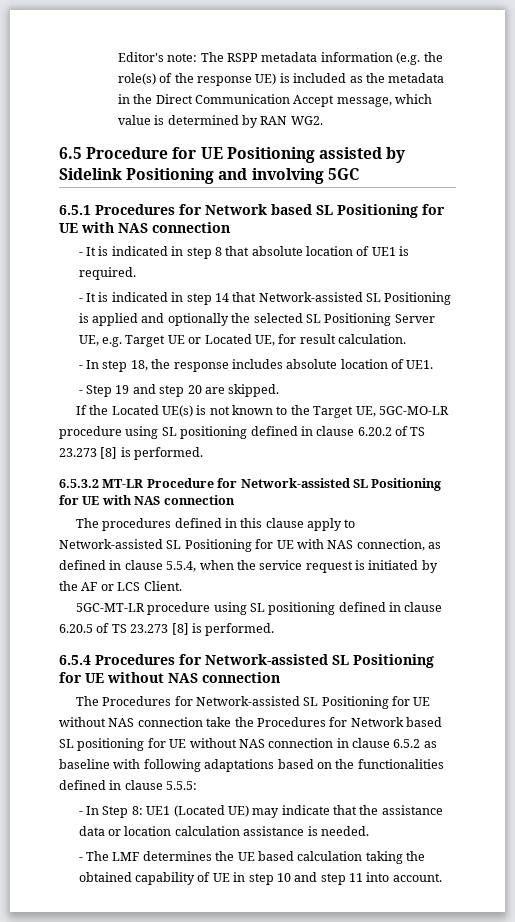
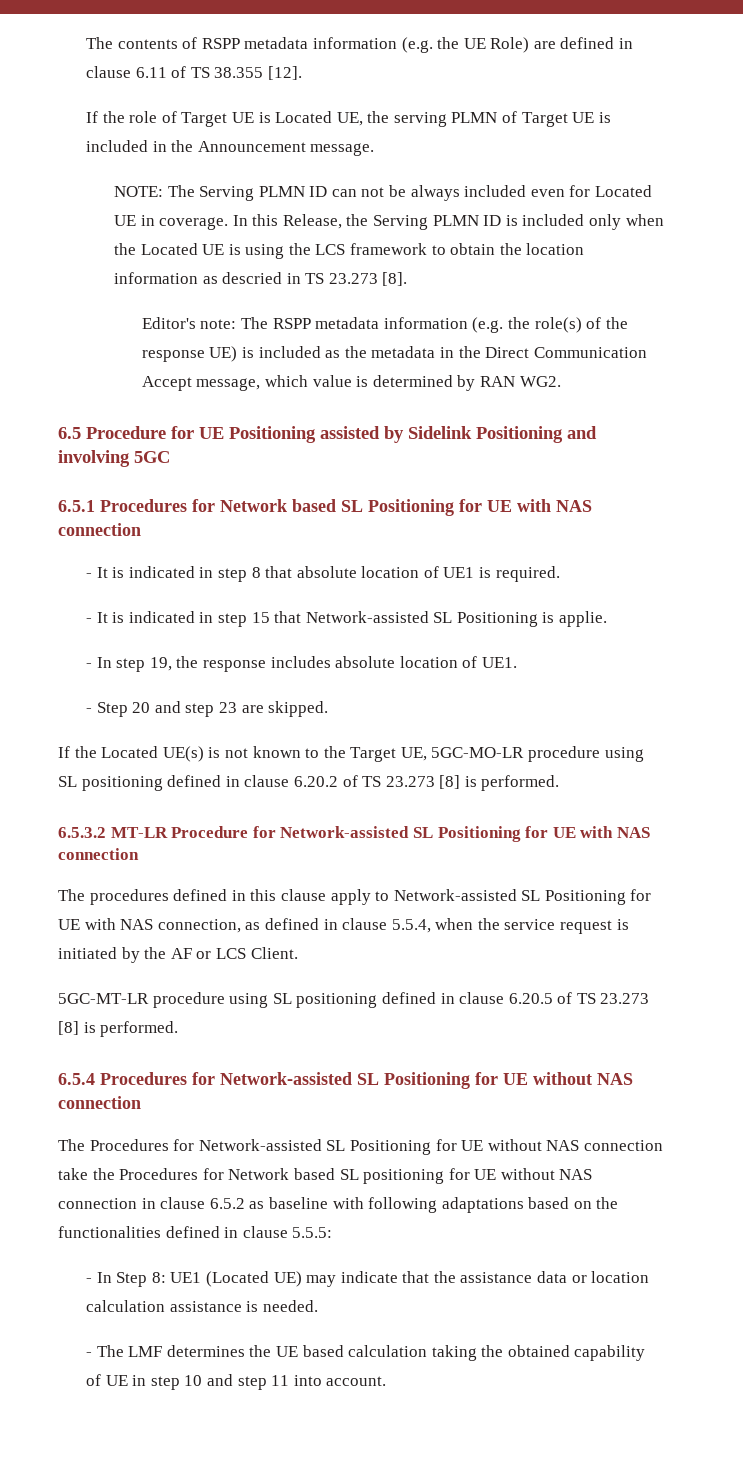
(117, 57) none -> [85,37,634,53] [85,66,302,80] [85,111,611,127] [85,140,375,156] [113,185,652,201] [113,214,664,230] [113,243,585,259] [113,272,408,286] The contents of RSPP metadata information (e.g. the UE Role) are defined in clause 6.11 of TS 38.355 [12]. // If the role of Target UE is Located UE, the serving PLMN of Target UE is included in the Announcement message. // NOTE: The Serving PLMN ID can not be always included even for Located UE in coverage. In this Release, the Serving PLMN ID is included only when the Located UE is using the LCS framework to obtain the location information as descried in TS 23.273 [8]. //
[214,293,229,302] 14 -> [251,612,270,623] 15
[92,313,435,326] [78,334,407,347] applied and optionally the selected SL Positioning Server UE, e.g. Target UE or Located UE, for result calculation. -> [559,611,608,627] applie.
[130,360,148,371] 18, -> [149,657,172,671] 19,
[115,384,202,397] 19 and step 20 -> [132,701,237,717] 20 and step 23

